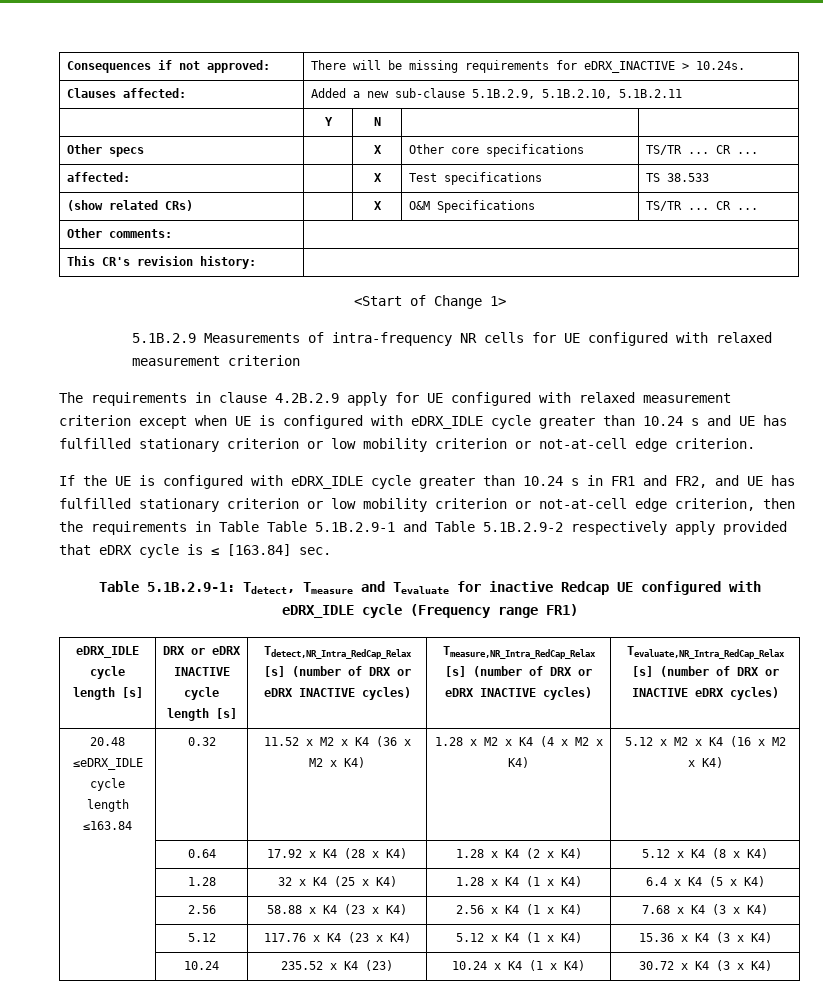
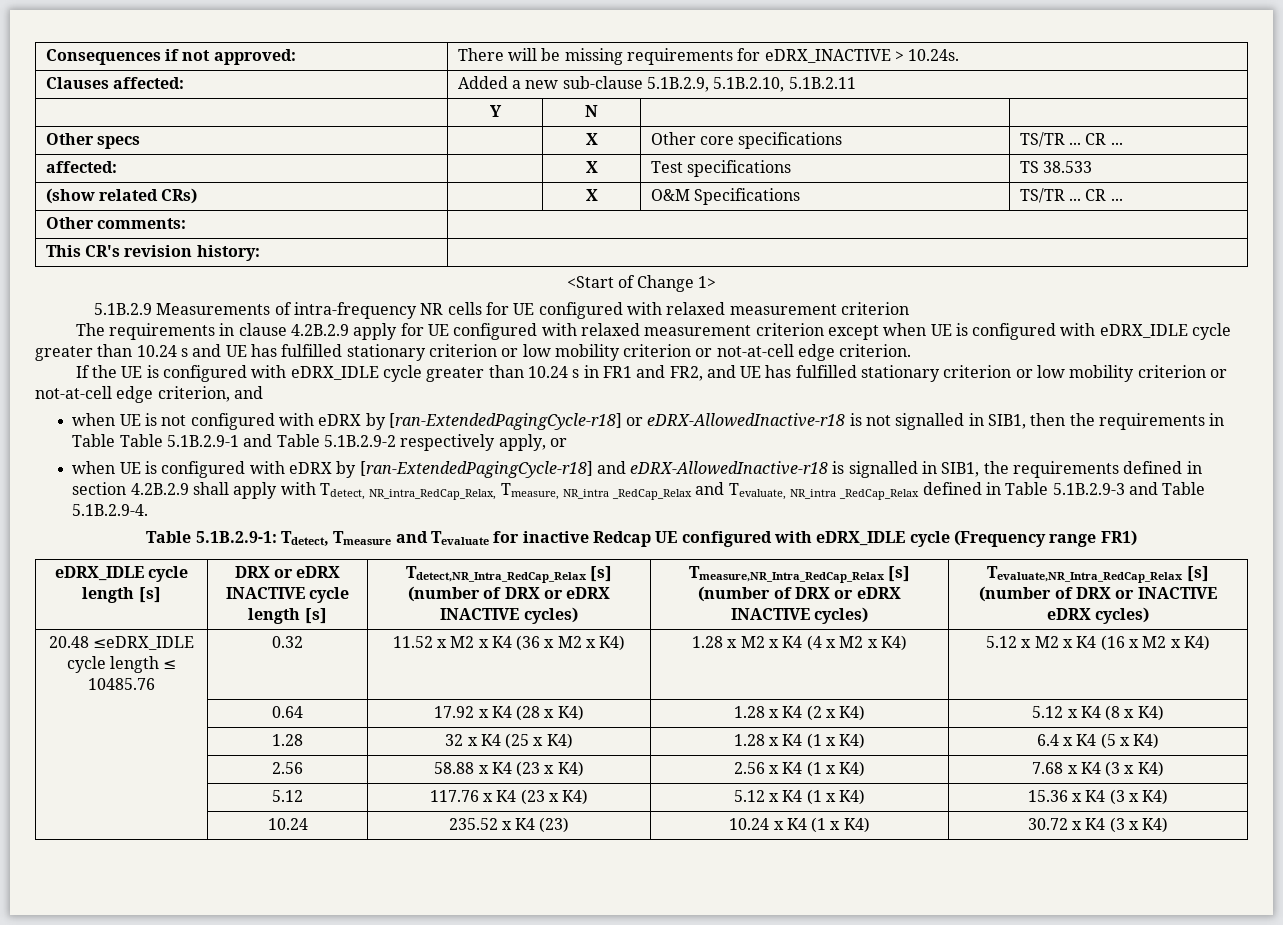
(755, 504) none -> [233,386,263,399] [72,413,1027,430] and // when UE is not configured with eDRX by [ran-ExtendedPagingCycle-r18] or eDRX-AllowedInactive-r18 is not signalled in SIB1,
[675,521,787,535] [59,544,331,558] apply provided that eDRX cycle is ≤ [163.84] sec. -> [498,434,567,451] [72,461,1202,478] [72,482,1206,500] [72,504,149,516] apply, or // when UE is configured with eDRX by [ran-ExtendedPagingCycle-r18] and eDRX-AllowedInactive-r18 is signalled in SIB1, the requirements defined in section 4.2B.2.9 shall apply with Tdetect, NR_intra_RedCap_Relax, Tmeasure, NR_intra _RedCap_Relax and Tevaluate, NR_intra _RedCap_Relax defined in Table 5.1B.2.9-3 and Table 5.1B.2.9-4.
[83,821,132,830] ≤163.84 -> [163,660,177,669] [88,678,155,690] ≤ 10485.76

